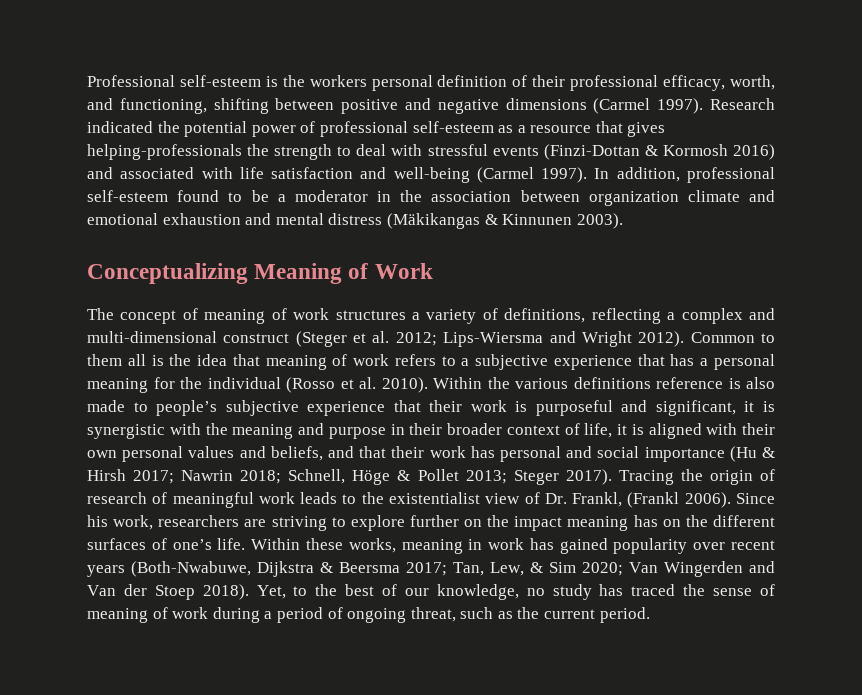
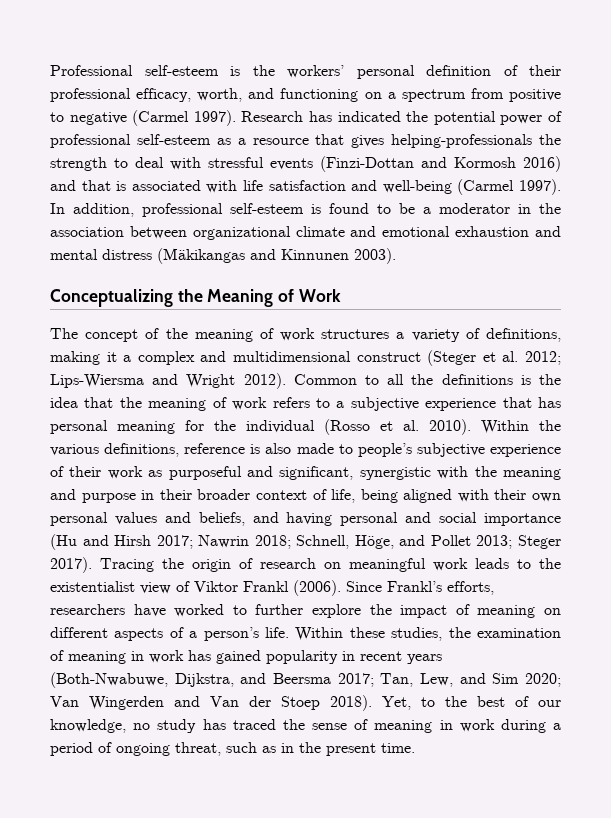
[309,75,367,87] workers -> [287,65,344,78] workers’
[119,98,587,114] functioning, shifting between positive and negative dimensions -> [280,88,561,102] [50,112,127,125] functioning on a spectrum from positive to negative
(775, 104) none -> [309,111,332,122] has
[644,145,658,156] & -> [421,157,447,168] and
(113, 173) none -> [81,180,127,191] that is
(168, 196) none -> [311,204,321,214] is
[588,191,679,206] organization -> [192,226,291,240] organizational
[484,214,498,225] & -> [250,249,276,260] and
(248, 273) none -> [177,289,203,302] the
(198, 314) none -> [165,328,188,339] the
[591,308,661,324] reflecting -> [50,351,117,365] making it
[87,331,217,343] multi-dimensional -> [232,351,351,362] multidimensional
[87,354,146,366] them all -> [387,374,513,385] all the definitions
(260, 360) none -> [119,397,142,408] the
[700,358,709,366] a -> (562, 402) none
[573,377,651,389] definitions -> [104,443,180,457] definitions,
[393,400,528,412] that their work is -> [50,466,163,479] of their work as
[744,401,775,412] it is -> (354, 473) none
[617,424,644,435] it is -> [360,489,398,503] being
[359,446,495,458] that their work has -> [286,512,333,526] having
[762,447,775,458] & -> [82,535,109,546] and
[352,470,411,485] Höge & -> [354,535,426,549] Höge, and
[152,492,168,504] of -> [324,562,341,569] on
[544,492,776,508] [87,515,775,531] [87,538,396,553] Dr. Frankl, (Frankl 2006). Since his work, researchers are striving to explore further on the impact meaning has on the different surfaces of one’s life. Within these works, -> [194,580,494,596] [50,604,562,618] [50,627,561,641] [50,650,64,661] Viktor Frankl (2006). Since Frankl’s efforts, researchers have worked to further explore the impact of meaning on different aspects of a person’s life. Within these studies, the examination of
[693,542,726,550] over -> [342,651,355,661] in
[257,561,333,577] Dijkstra & -> [174,673,267,687] Dijkstra, and
[530,562,543,573] & -> [459,673,486,684] and
[152,607,168,619] of -> [439,720,453,730] in
[517,607,650,623] the current period. -> [281,742,415,756] in the present time.

